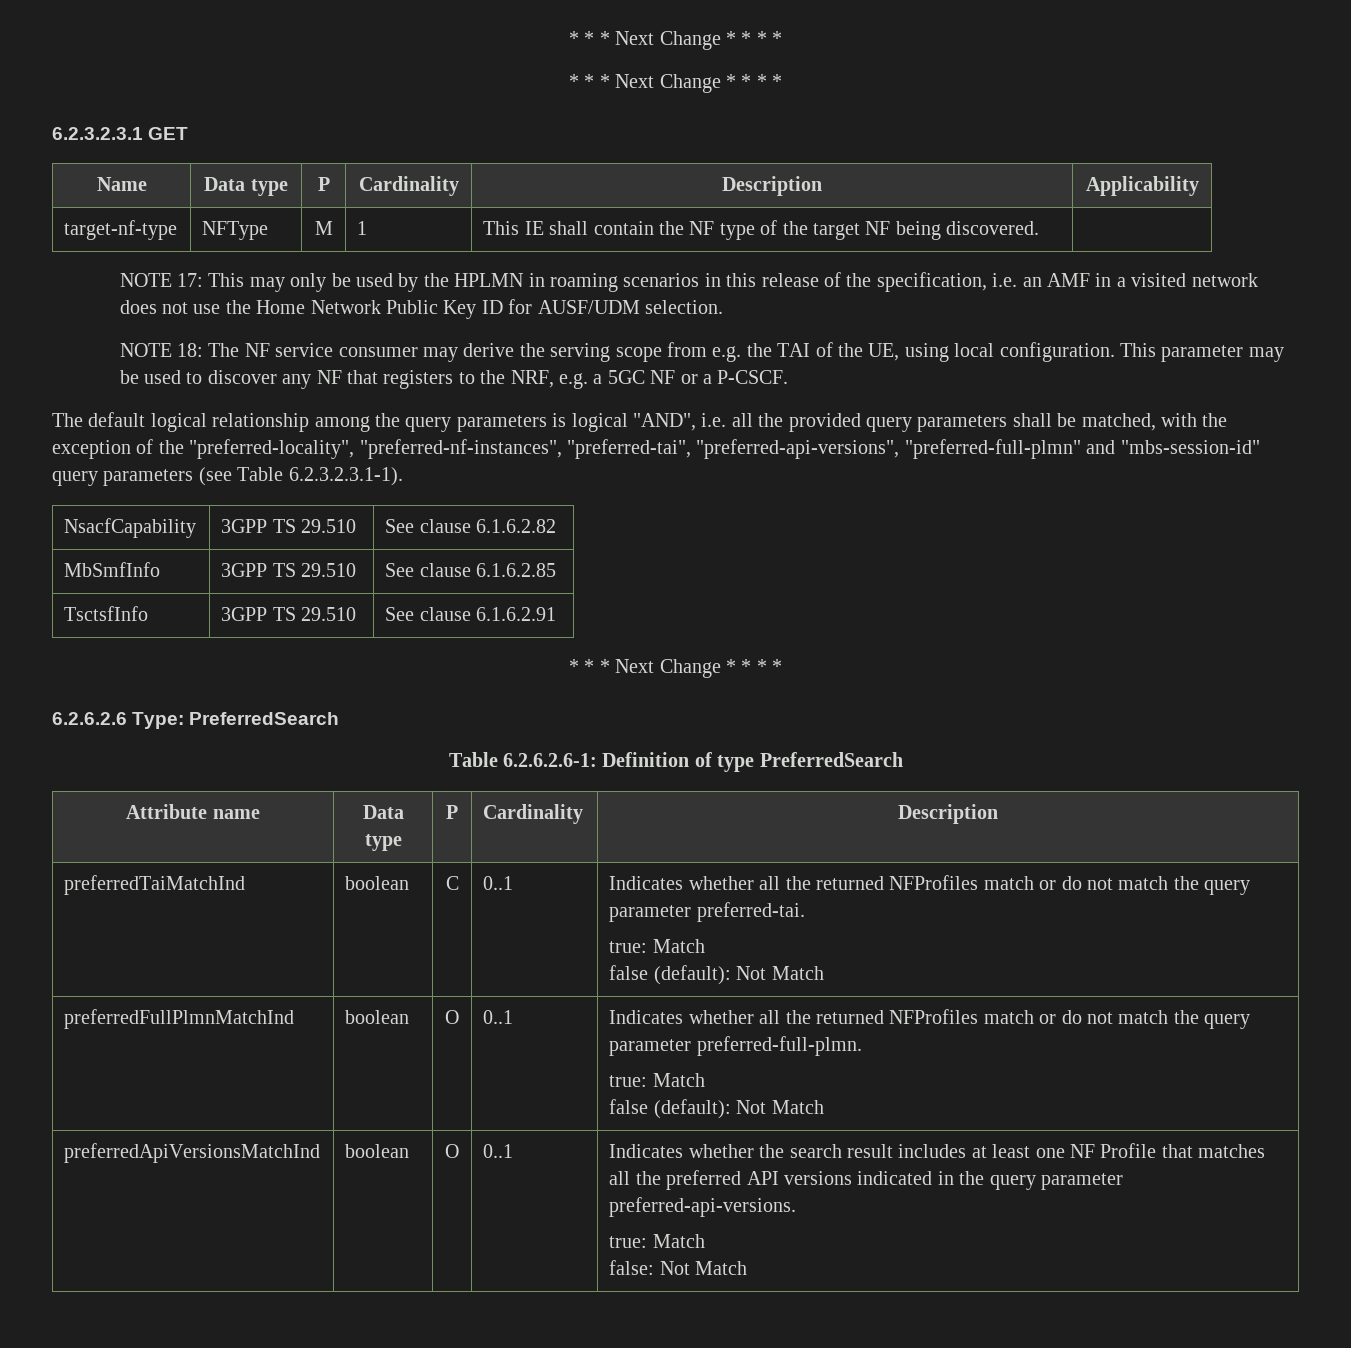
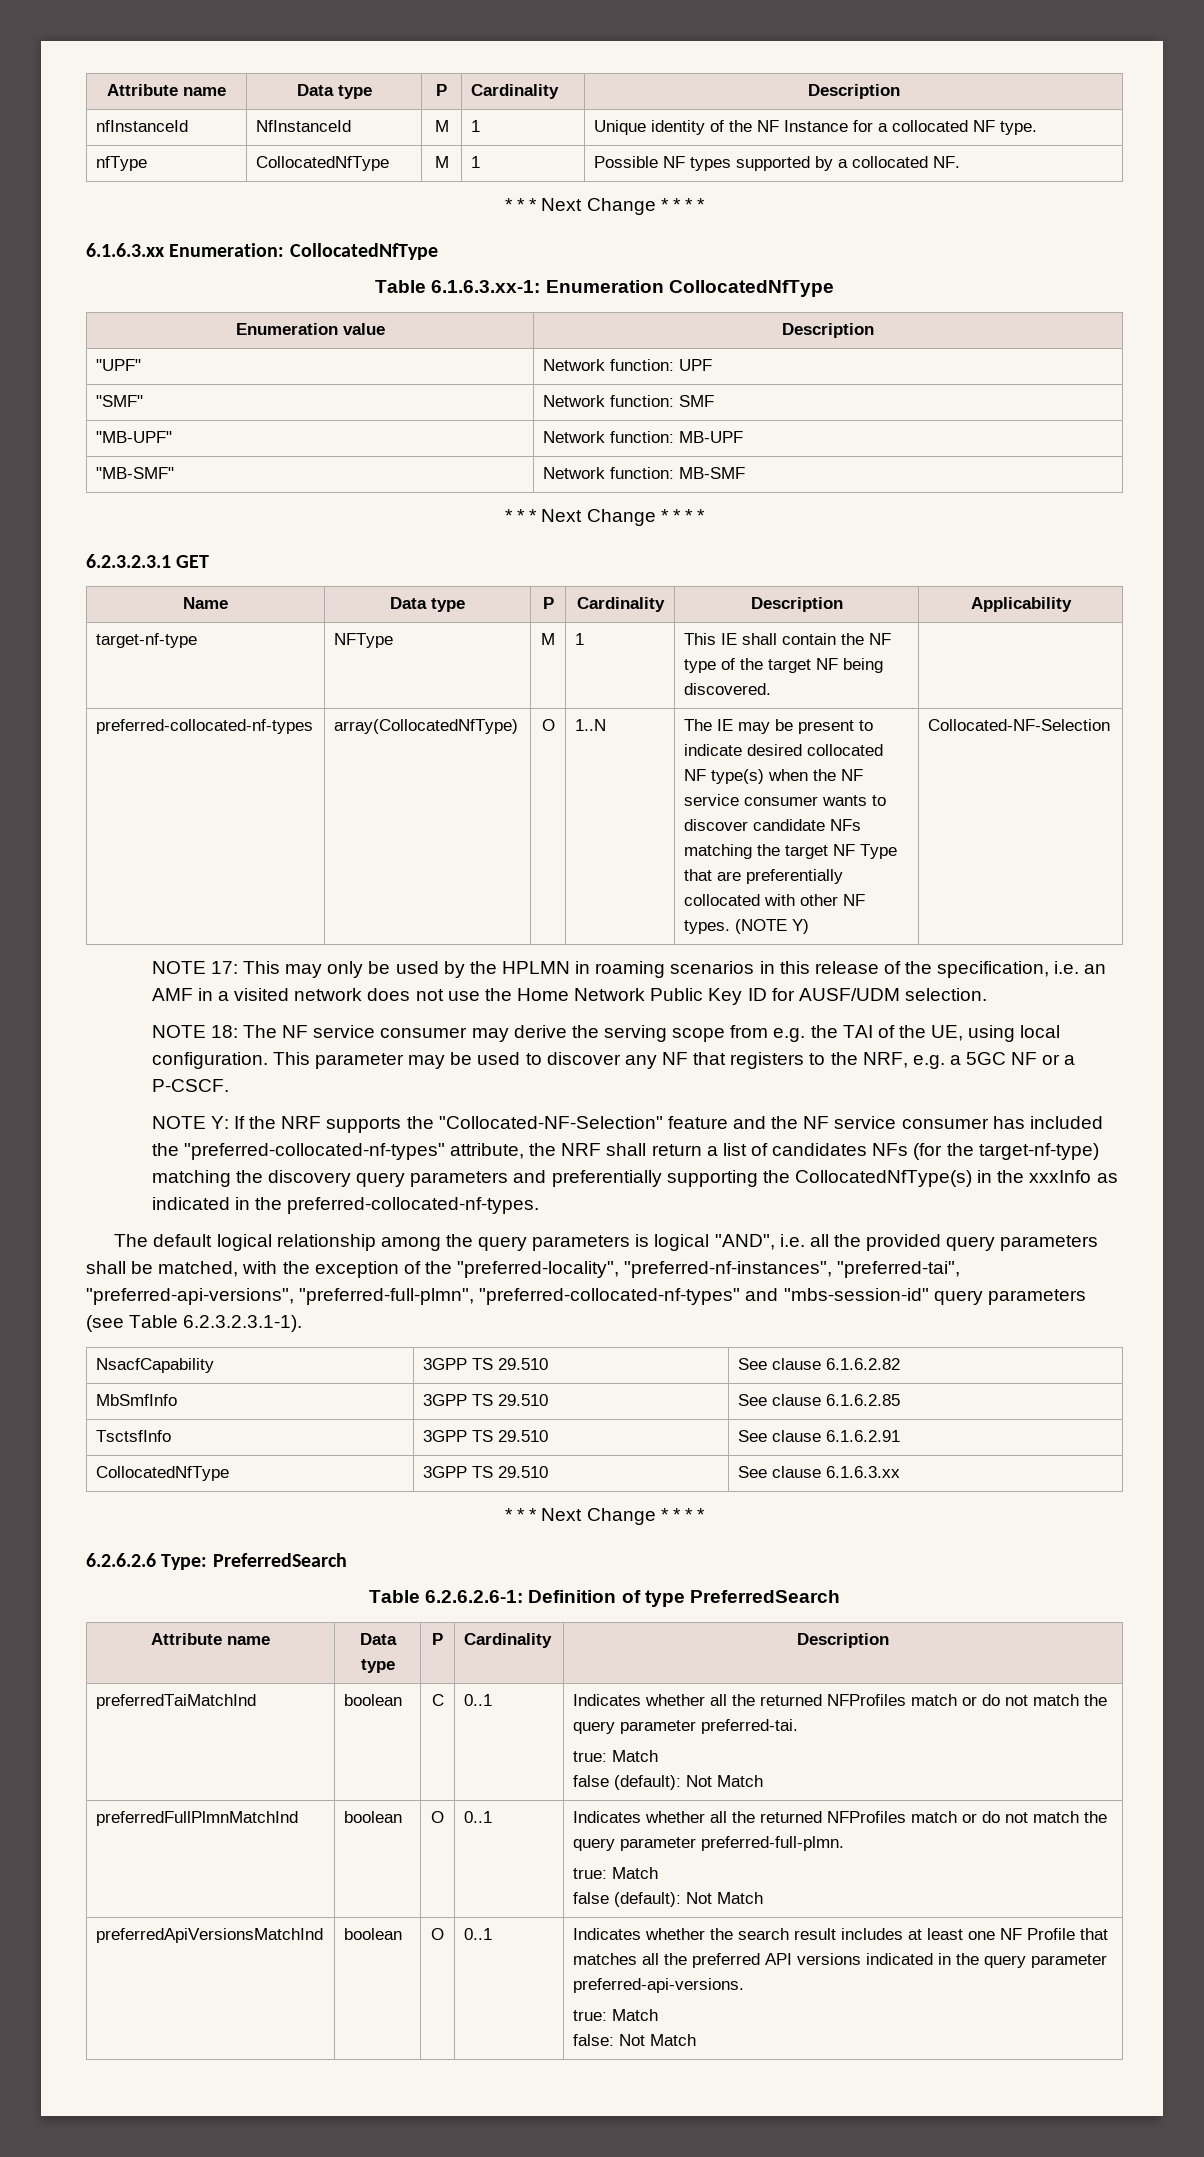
[568,31,783,50] * * * Next Change * * * * -> [107,84,226,96] [296,84,372,99] [436,84,447,96] [471,84,560,99] [807,84,900,99] [96,120,189,132] [256,120,352,132] [434,120,449,132] [471,120,481,132] [594,120,1038,135] [96,156,148,171] [256,156,390,171] [434,156,449,168] [471,156,481,168] [594,156,961,171] [504,198,706,215] [86,243,438,260] [375,280,834,297] [235,323,385,335] [782,323,875,338] [96,359,142,371] [543,359,713,371] [96,395,144,407] [543,395,715,407] [96,431,173,443] [543,431,744,443] [96,467,175,479] [543,467,746,479] Attribute name | Data type | P | Cardinality | Description // nfInstanceId | NfInstanceId | M | 1 | Unique identity of the NF Instance for a collocated NF type. // nfType | CollocatedNfType | M | 1 | Possible NF types supported by a collocated NF. // * * * Next Change * * * * // 6.1.6.3.xx Enumeration: CollocatedNfType // Table 6.1.6.3.xx-1: Enumeration CollocatedNfType // Enumeration value | Description // "UPF" | Network function: UPF // "SMF" | Network function: SMF // "MB-UPF" | Network function: MB-UPF // "MB-SMF" | Network function: MB-SMF
(1040, 228) none -> [96,719,314,734] [334,719,519,734] [541,719,555,731] [575,719,607,731] [684,719,874,734] [684,744,884,756] [684,769,864,784] [684,794,887,806] [684,819,862,831] [684,844,898,859] [684,869,844,884] [684,894,866,906] [684,919,810,934] [928,719,1111,731] // preferred-collocated-nf-types | array(CollocatedNfType) | O | 1..N | The IE may be present to indicate desired collocated NF type(s) when the NF service consumer wants to discover candidate NFs matching the target NF Type that are preferentially collocated with other NF types. (NOTE Y) | Collocated-NF-Selection
(789, 377) none -> [151,1116,1103,1133] [151,1143,1099,1160] [151,1170,1118,1187] [151,1197,540,1214] // NOTE Y: If the NRF supports the "Collocated-NF-Selection" feature and the NF service consumer has included the "preferred-collocated-nf-types" attribute, the NRF shall return a list of candidates NFs (for the target-nf-type) matching the discovery query parameters and preferentially supporting the CollocatedNfType(s) in the xxxInfo as indicated in the preferred-collocated-nf-types.
[904,439,1081,459] "preferred-full-plmn" -> [299,1288,741,1305] "preferred-full-plmn", "preferred-collocated-nf-types"
(557, 614) none -> [96,1466,230,1481] [423,1466,549,1478] [738,1466,901,1478] // CollocatedNfType | 3GPP TS 29.510 | See clause 6.1.6.3.xx

